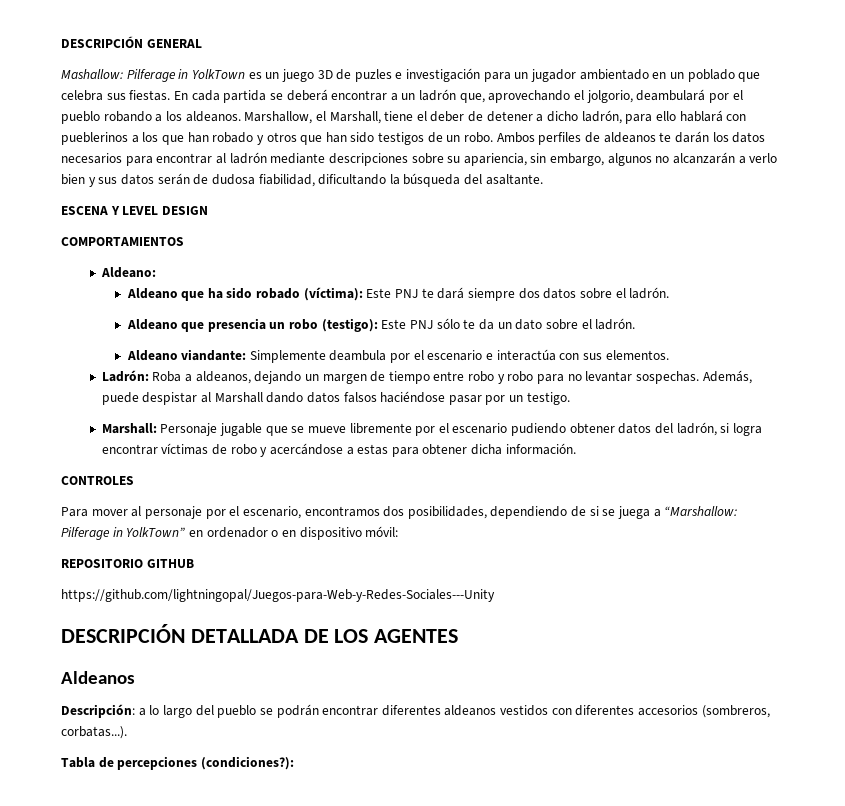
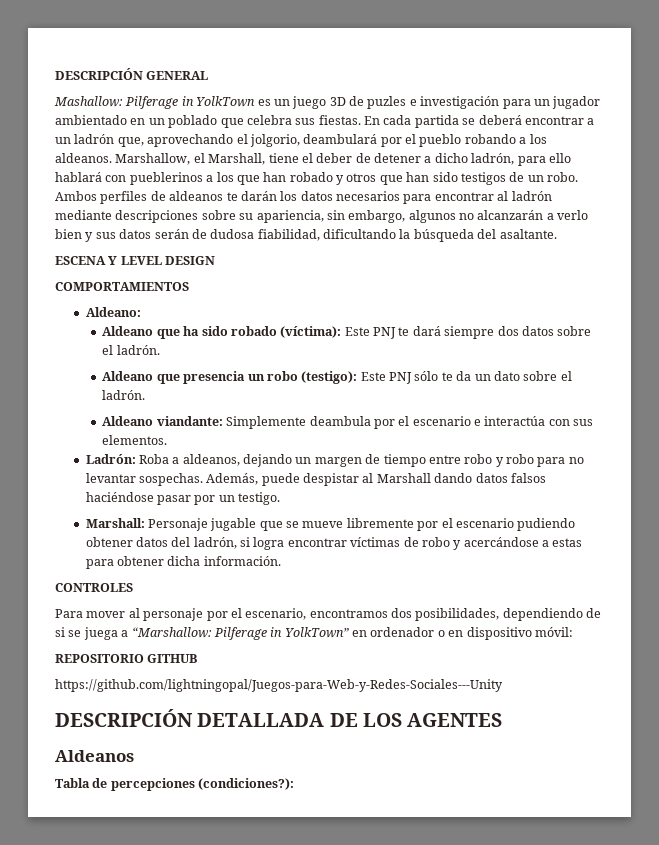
[61,704,770,718] [61,726,127,739] // Descripción: a lo largo del pueblo se podrán encontrar diferentes aldeanos vestidos con diferentes accesorios (sombreros, corbatas...). -> (134, 756) none

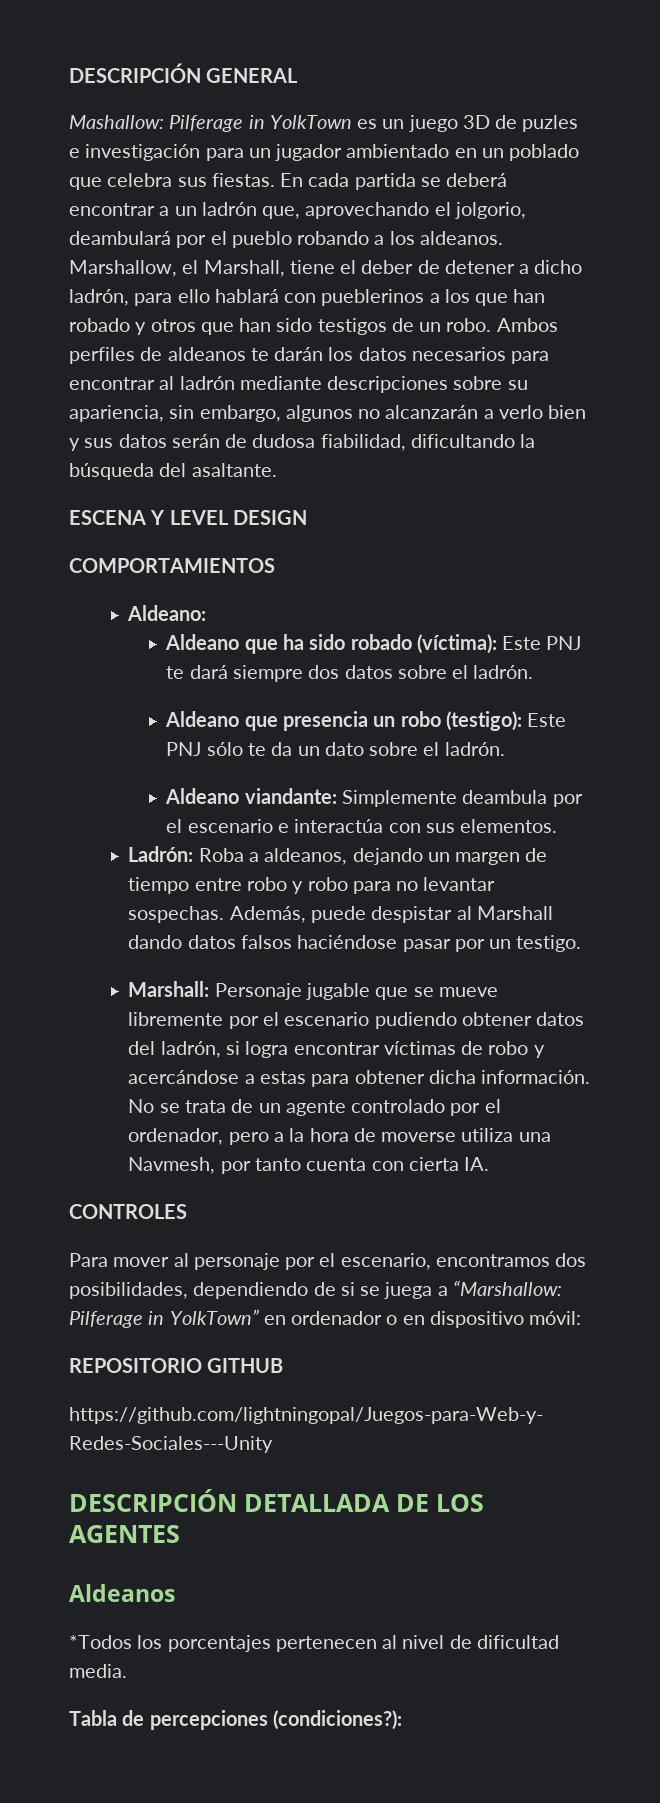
(281, 561) none -> [128,1099,501,1116] [128,1128,551,1145] [128,1157,490,1174] No se trata de un agente controlado por el ordenador, pero a la hora de moverse utiliza una Navmesh, por tanto cuenta con cierta IA.
(134, 756) none -> [69,1635,559,1652] [69,1664,127,1678] // *Todos los porcentajes pertenecen al nivel de dificultad media.

